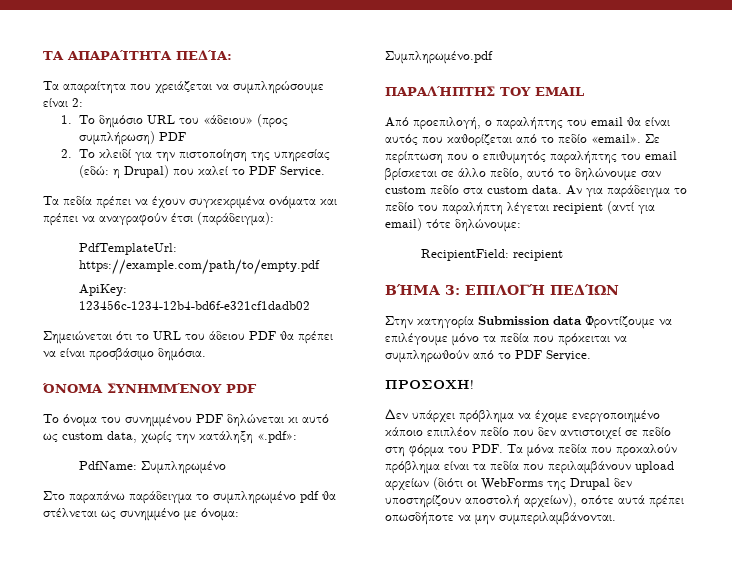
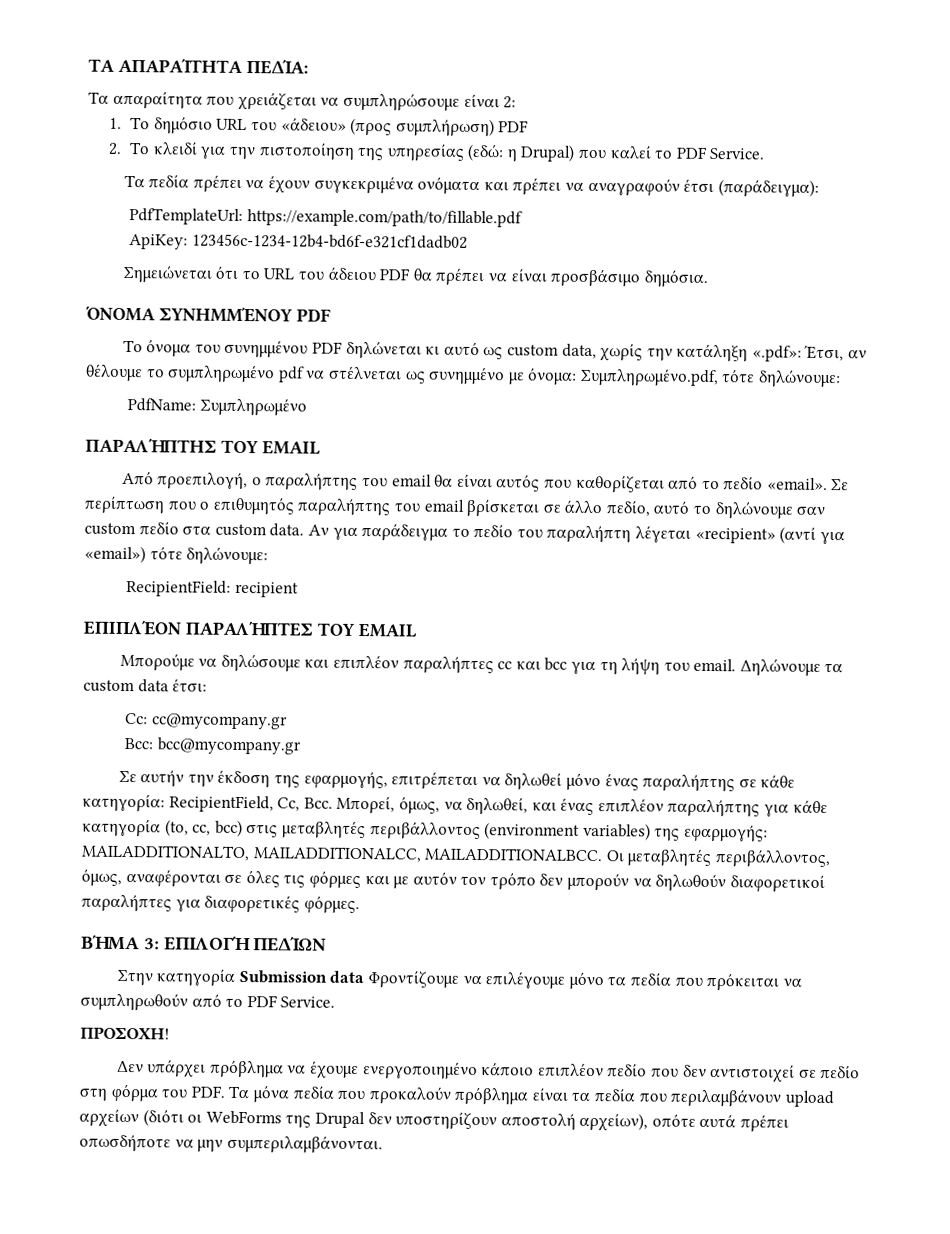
[79,259,321,275] https://example.com/path/to/empty.pdf -> [246,209,523,228] https://example.com/path/to/fillable.pdf
[79,461,227,474] [43,491,192,504] // PdfName: Συμπληρωμένο // Στο παραπάνω παράδειγμα -> [804,344,868,362] [86,363,143,382] Έτσι, αν θέλουμε
[322,491,336,500] θα -> [306,370,326,379] να
[385,51,493,64] Συμπληρωμένο.pdf -> [579,367,842,388] [127,397,307,416] Συμπληρωμένο.pdf, τότε δηλώνουμε: // PdfName: Συμπληρωμένο
[553,203,603,214] recipient -> [694,527,776,544] «recipient»
[385,218,422,231] email) -> [84,545,146,564] «email»)
(564, 255) none -> [83,619,416,638] [119,652,844,676] [83,678,208,693] [125,713,288,730] [124,737,301,755] [118,769,796,792] [82,793,828,817] [82,818,768,842] [81,844,831,868] [81,868,825,893] [81,894,360,914] // ΕΠΙΠΛΈΟΝ ΠΑΡΑΛΉΠΤΕΣ ΤΟΥ EMAIL // Μπορούμε να δηλώσουμε και επιπλέον παραλήπτες cc και bcc για τη λήψη του email. Δηλώνουμε τα custom data έτσι: // Cc: cc@mycompany.gr // Bcc: bcc@mycompany.gr // Σε αυτήν την έκδοση της εφαρμογής, επιτρέπεται να δηλωθεί μόνο ένας παραλήπτης σε κάθε κατηγορία: RecipientField, Cc, Bcc. Μπορεί, όμως, να δηλωθεί, και ένας επιπλέον παραλήπτης για κάθε κατηγορία (to, cc, bcc) στις μεταβλητές περιβάλλοντος (environment variables) της εφαρμογής: MAILADDITIONALTO, MAILADDITIONALCC, MAILADDITIONALBCC. Οι μεταβλητές περιβάλλοντος, όμως, αναφέρονται σε όλες τις φόρμες και με αυτόν τον τρόπο δεν μπορούν να δηλωθούν διαφορετικοί παραλήπτες για διαφορετικές φόρμες.
[535,410,568,423] έχομε -> [309,1060,359,1080] έχουμε

